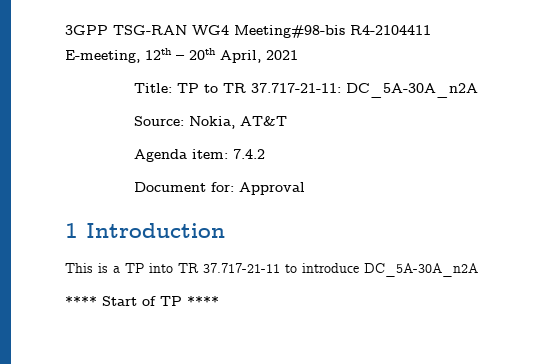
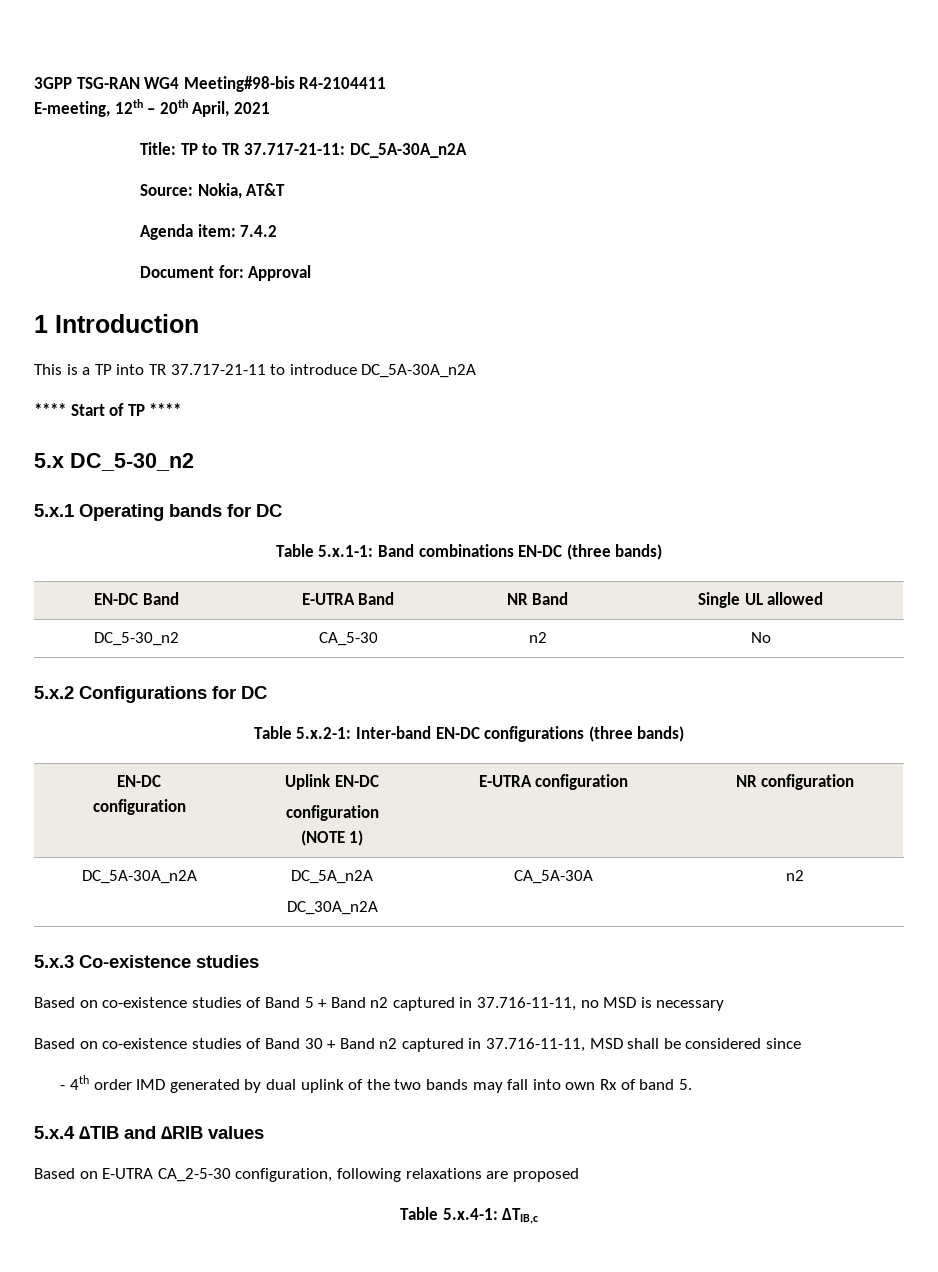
(219, 301) none -> [34,453,194,471] [34,504,282,521] [275,544,663,560] [94,592,179,605] [301,592,395,605] [506,592,569,605] [697,592,824,608] [94,632,179,646] [318,632,378,646] [528,632,547,643] [750,632,771,643] [34,686,267,703] [253,726,685,742] [117,775,161,787] [92,799,186,815] [285,774,379,790] [285,805,379,821] [300,830,364,846] [478,774,629,790] [735,774,855,790] [81,870,197,884] [291,870,373,884] [286,901,378,915] [514,870,593,884] [786,870,804,881] [34,955,259,968] [34,997,725,1011] [34,1038,802,1052] [60,1075,692,1093] [34,1126,264,1139] [34,1168,579,1182] [399,1207,539,1224] // 5.x DC_5-30_n2 // 5.x.1 Operating bands for DC // Table 5.x.1-1: Band combinations EN-DC (three bands) // EN-DC Band | E-UTRA Band | NR Band | Single UL allowed // DC_5-30_n2 | CA_5-30 | n2 | No // 5.x.2 Configurations for DC // Table 5.x.2-1: Inter-band EN-DC configurations (three bands) // EN-DC // configuration | Uplink EN-DC // configuration // (NOTE 1) | E-UTRA configuration | NR configuration // DC_5A-30A_n2A | DC_5A_n2A // DC_30A_n2A | CA_5A-30A | n2 // 5.x.3 Co-existence studies // Based on co-existence studies of Band 5 + Band n2 captured in 37.716-11-11, no MSD is necessary // Based on co-existence studies of Band 30 + Band n2 captured in 37.716-11-11, MSD shall be considered since // - 4th order IMD generated by dual uplink of the two bands may fall into own Rx of band 5. // 5.x.4 ∆TIB and ∆RIB values // Based on E-UTRA CA_2-5-30 configuration, following relaxations are proposed // Table 5.x.4-1: ΔTIB,c

